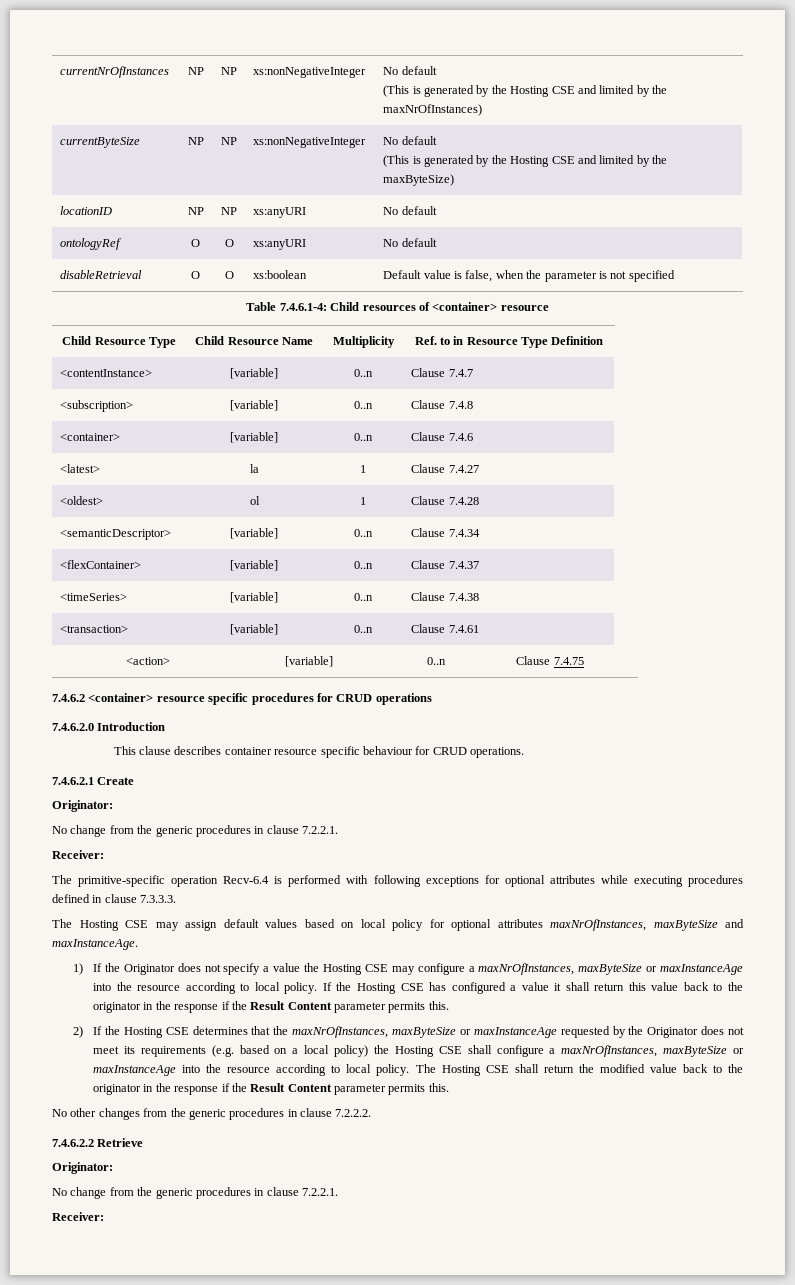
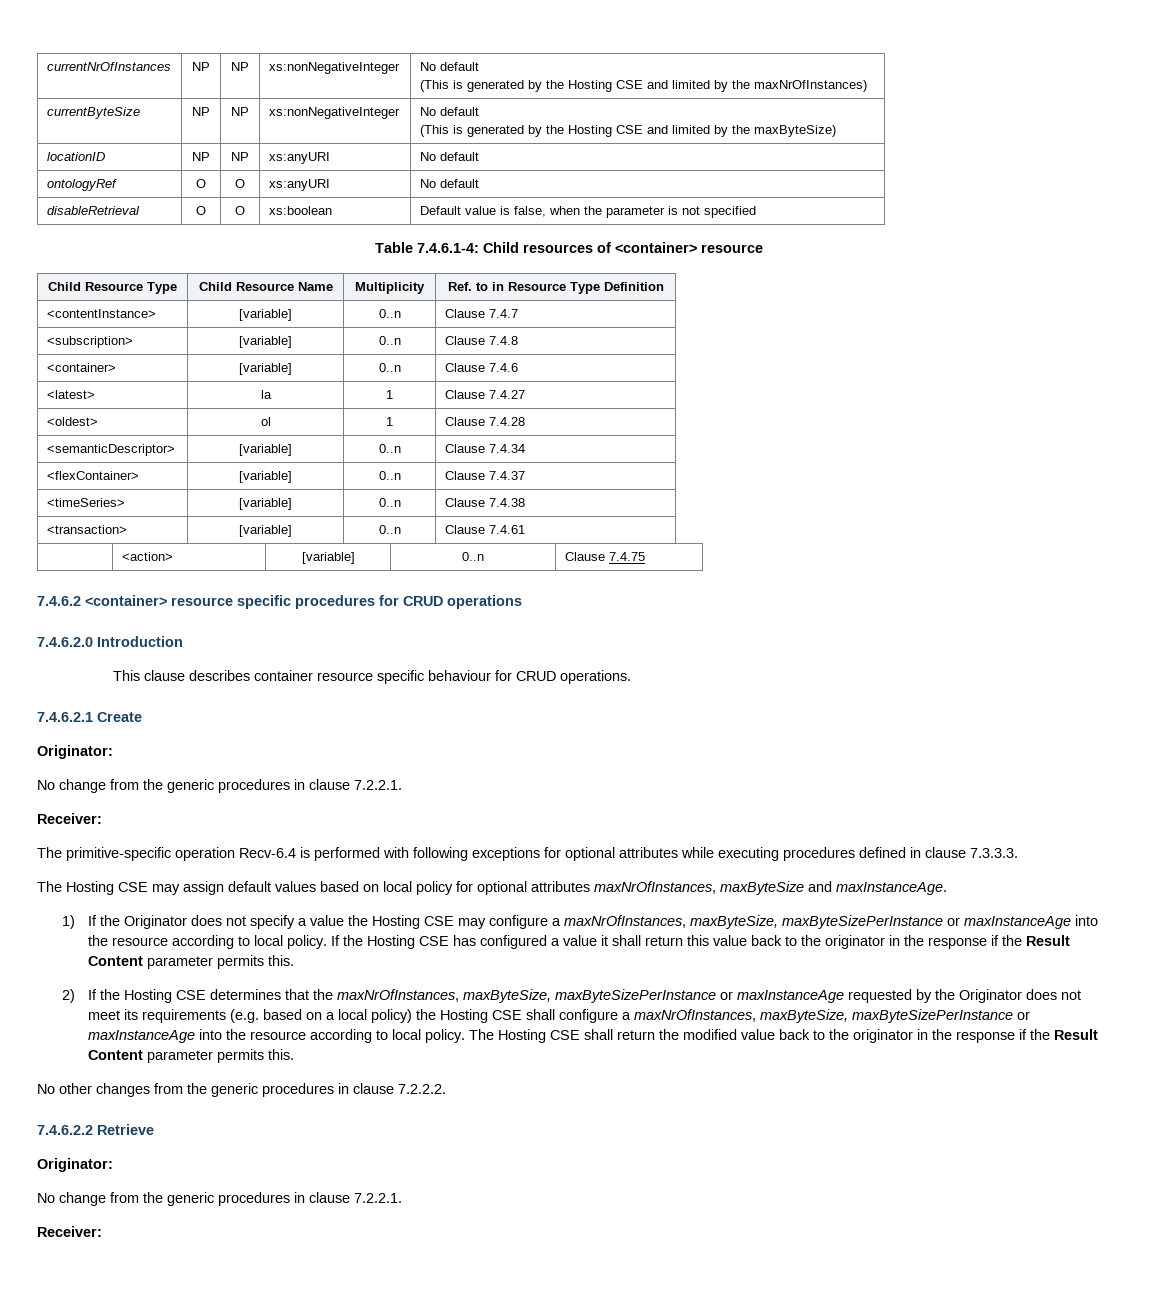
[578,964,643,975] maxByteSize -> [689,915,943,929] maxByteSize, maxByteSizePerInstance
[392,1027,457,1038] maxByteSize -> [462,989,716,1003] maxByteSize, maxByteSizePerInstance
[663,1046,728,1057] maxByteSize -> [759,1009,1013,1023] maxByteSize, maxByteSizePerInstance

